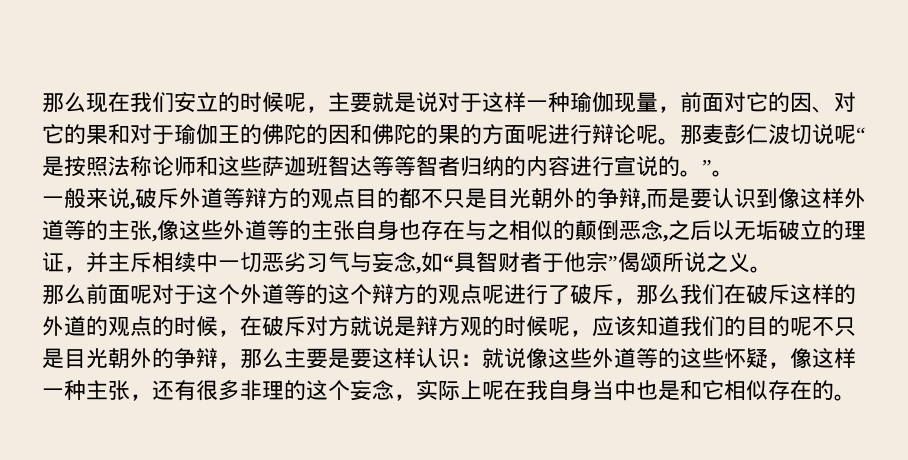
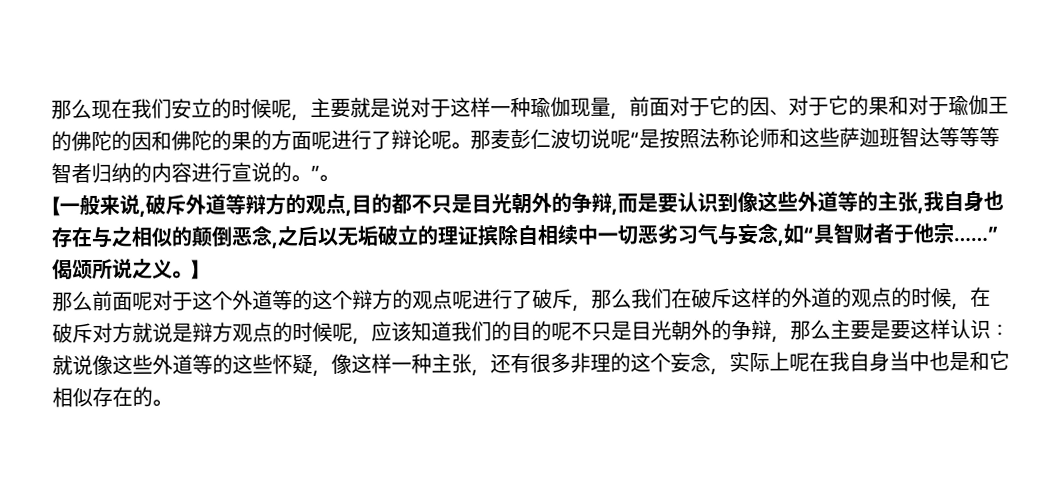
(746, 102) none -> [689,98,710,117] 于
(856, 102) none -> [808,97,829,116] 于
(592, 134) none -> [371,130,392,150] 了
(416, 166) none -> [979,126,1000,147] 等
(734, 173) none -> [51,196,60,217] 【
(355, 198) none -> [345,209,352,217] ,
[822,188,844,208] 样 -> [777,191,798,212] 些
[157,220,355,241] 像这些外道等的主张 -> [923,191,944,212] 我
[64,252,152,273] ，并主斥 -> [477,224,538,247] 摈除自
[608,256,618,270] ” -> [953,225,998,243] ……”
(772, 269) none -> [191,259,200,280] 】
(482, 326) none -> [252,322,273,343] 点

